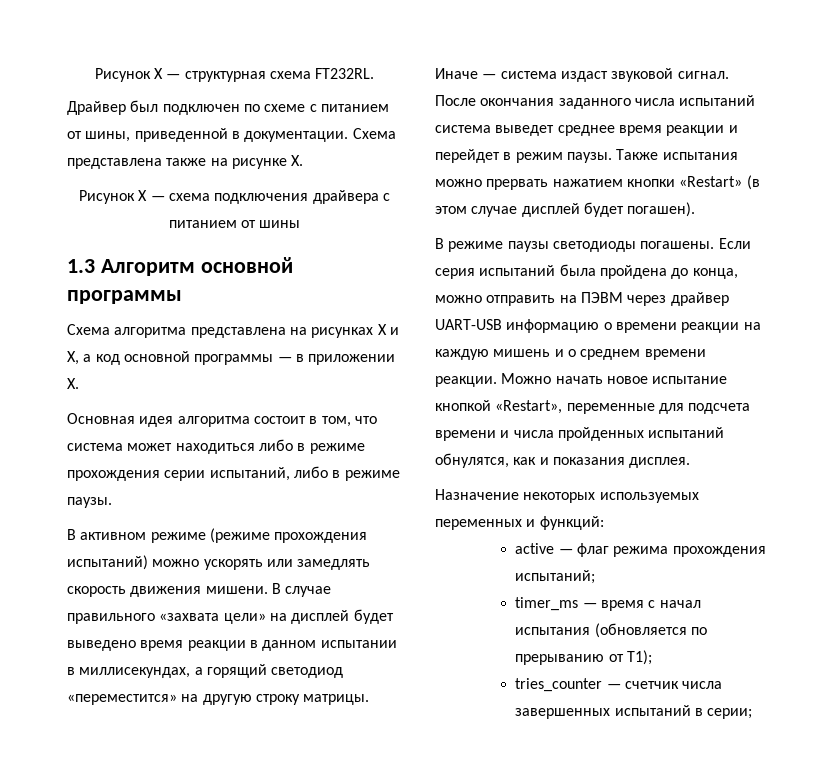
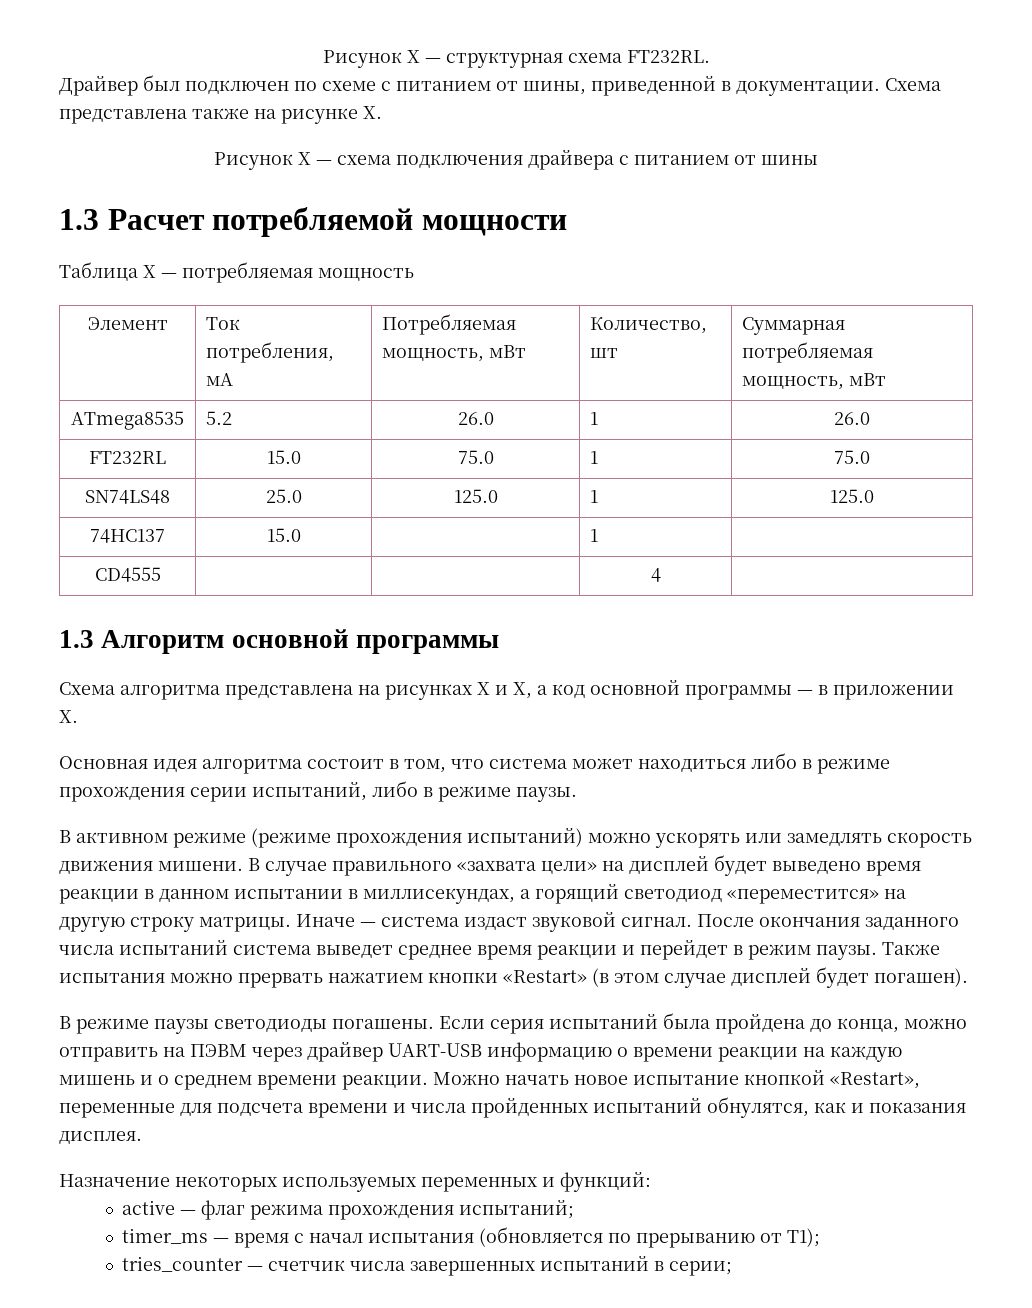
(301, 224) none -> [59,207,567,237] [59,262,414,283] [87,317,168,330] [206,317,241,330] [206,342,335,363] [206,373,234,386] [382,314,517,335] [382,345,527,362] [590,317,708,334] [590,348,619,358] [742,317,846,335] [742,342,874,363] [742,373,887,390] [71,411,184,430] [206,411,233,425] [457,412,494,425] [590,412,599,425] [834,412,870,425] [89,451,166,464] [266,450,301,464] [457,450,494,464] [590,451,599,464] [834,450,870,464] [85,490,170,504] [265,489,302,503] [453,489,498,503] [590,490,599,503] [830,489,874,503] [90,529,165,543] [266,528,301,542] [590,529,599,542] [94,567,161,582] [650,568,661,582] // 1.3 Расчет потребляемой мощности // Таблица Х — потребляемая мощность // Элемент | Ток потребления, мА | Потребляемая мощность, мВт | Количество, шт | Суммарная потребляемая мощность, мВт // ATmega8535 | 5.2 | 26.0 | 1 | 26.0 // FT232RL | 15.0 | 75.0 | 1 | 75.0 // SN74LS48 | 25.0 | 125.0 | 1 | 125.0 // 74HC137 | 15.0 | | 1 | // CD4555 | | | 4 |

